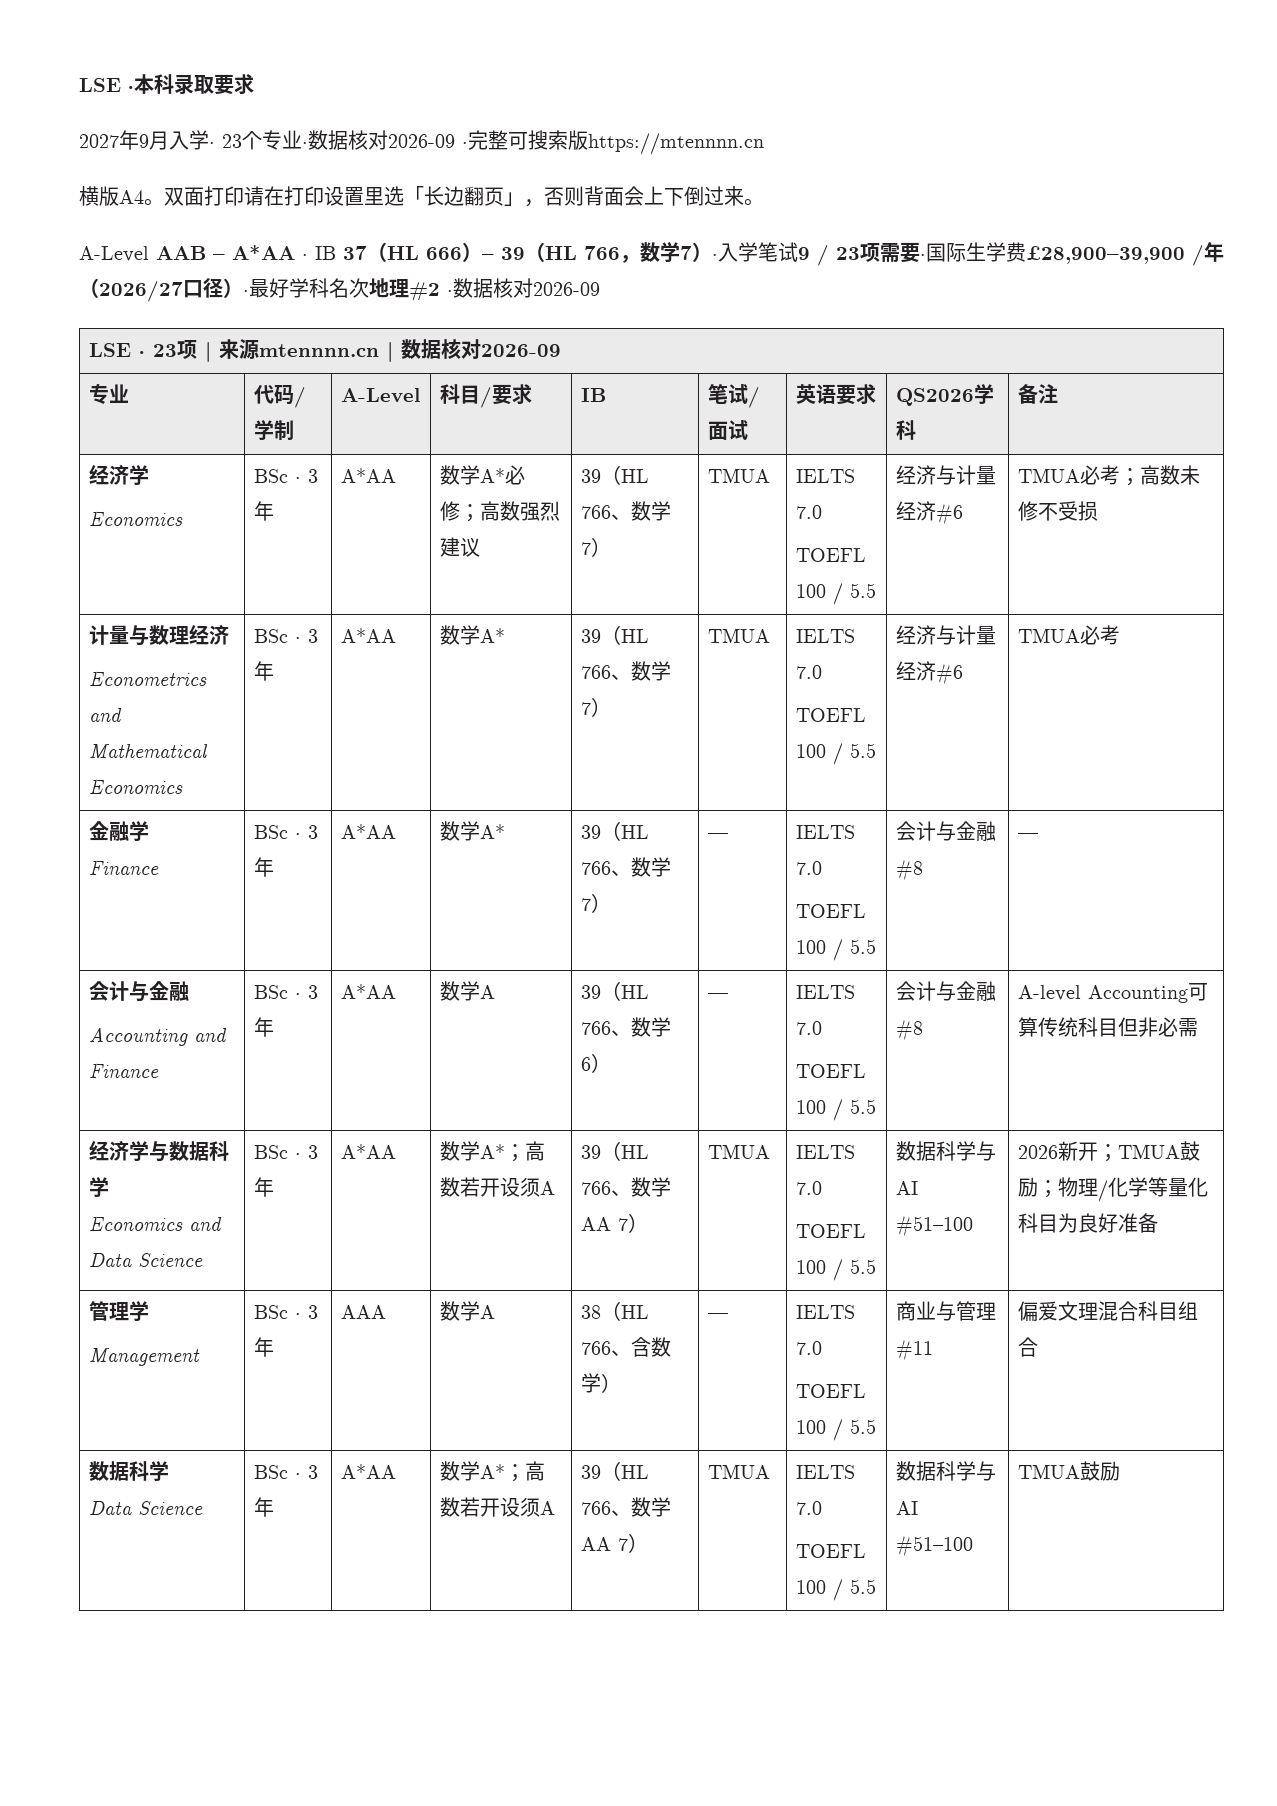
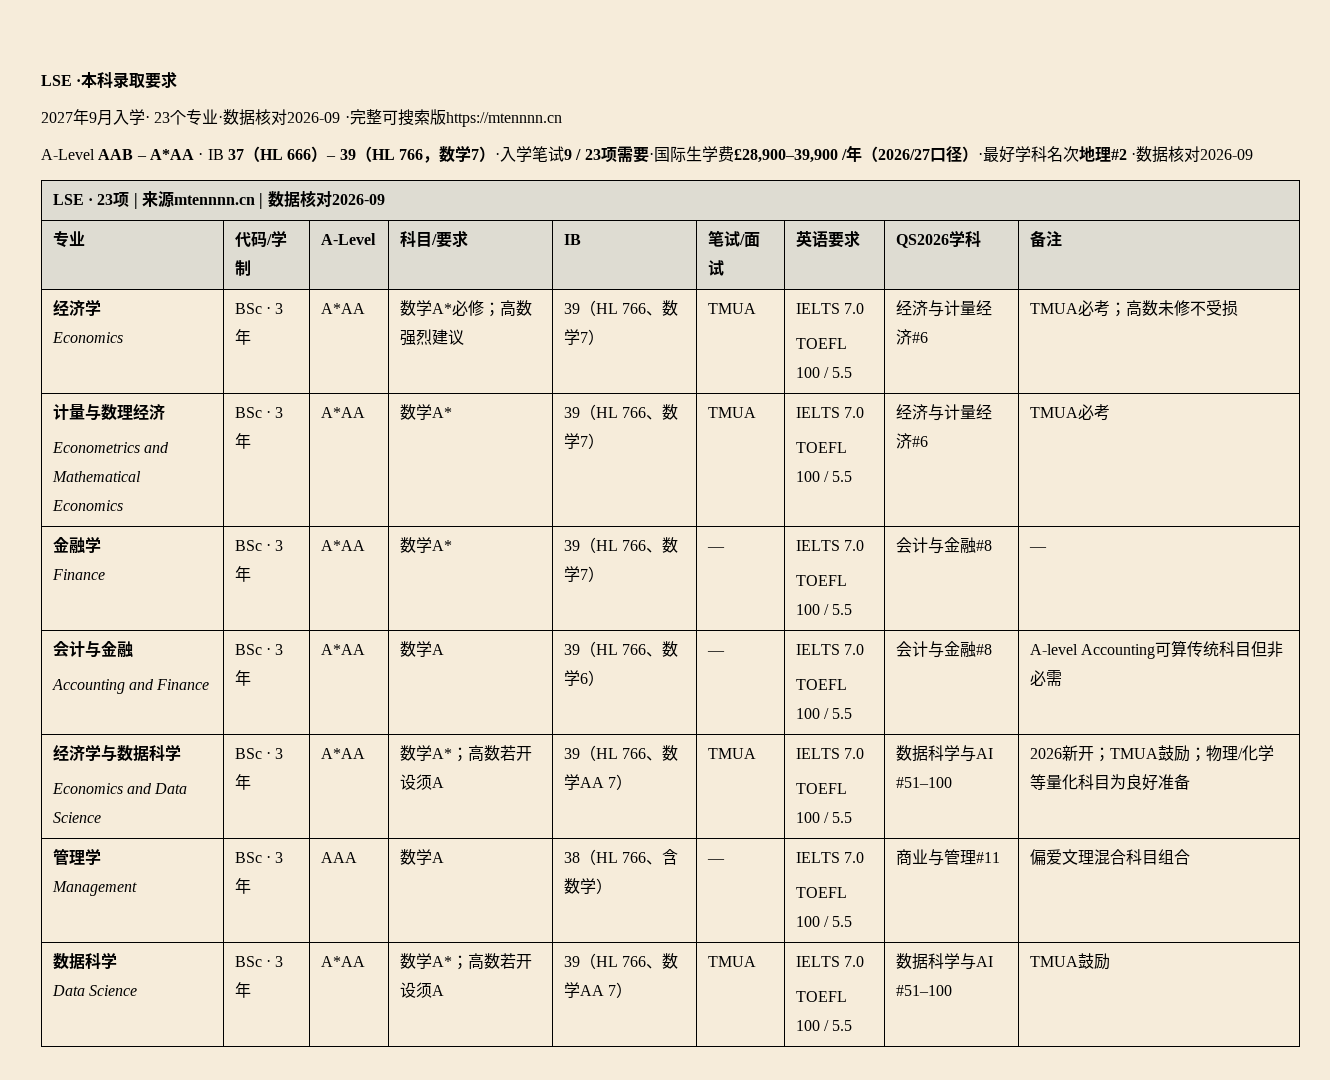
[79,186,764,207] // 横版A4。双面打印请在打印设置里选「长边翻页」，否则背面会上下倒过来。 -> (562, 119) none

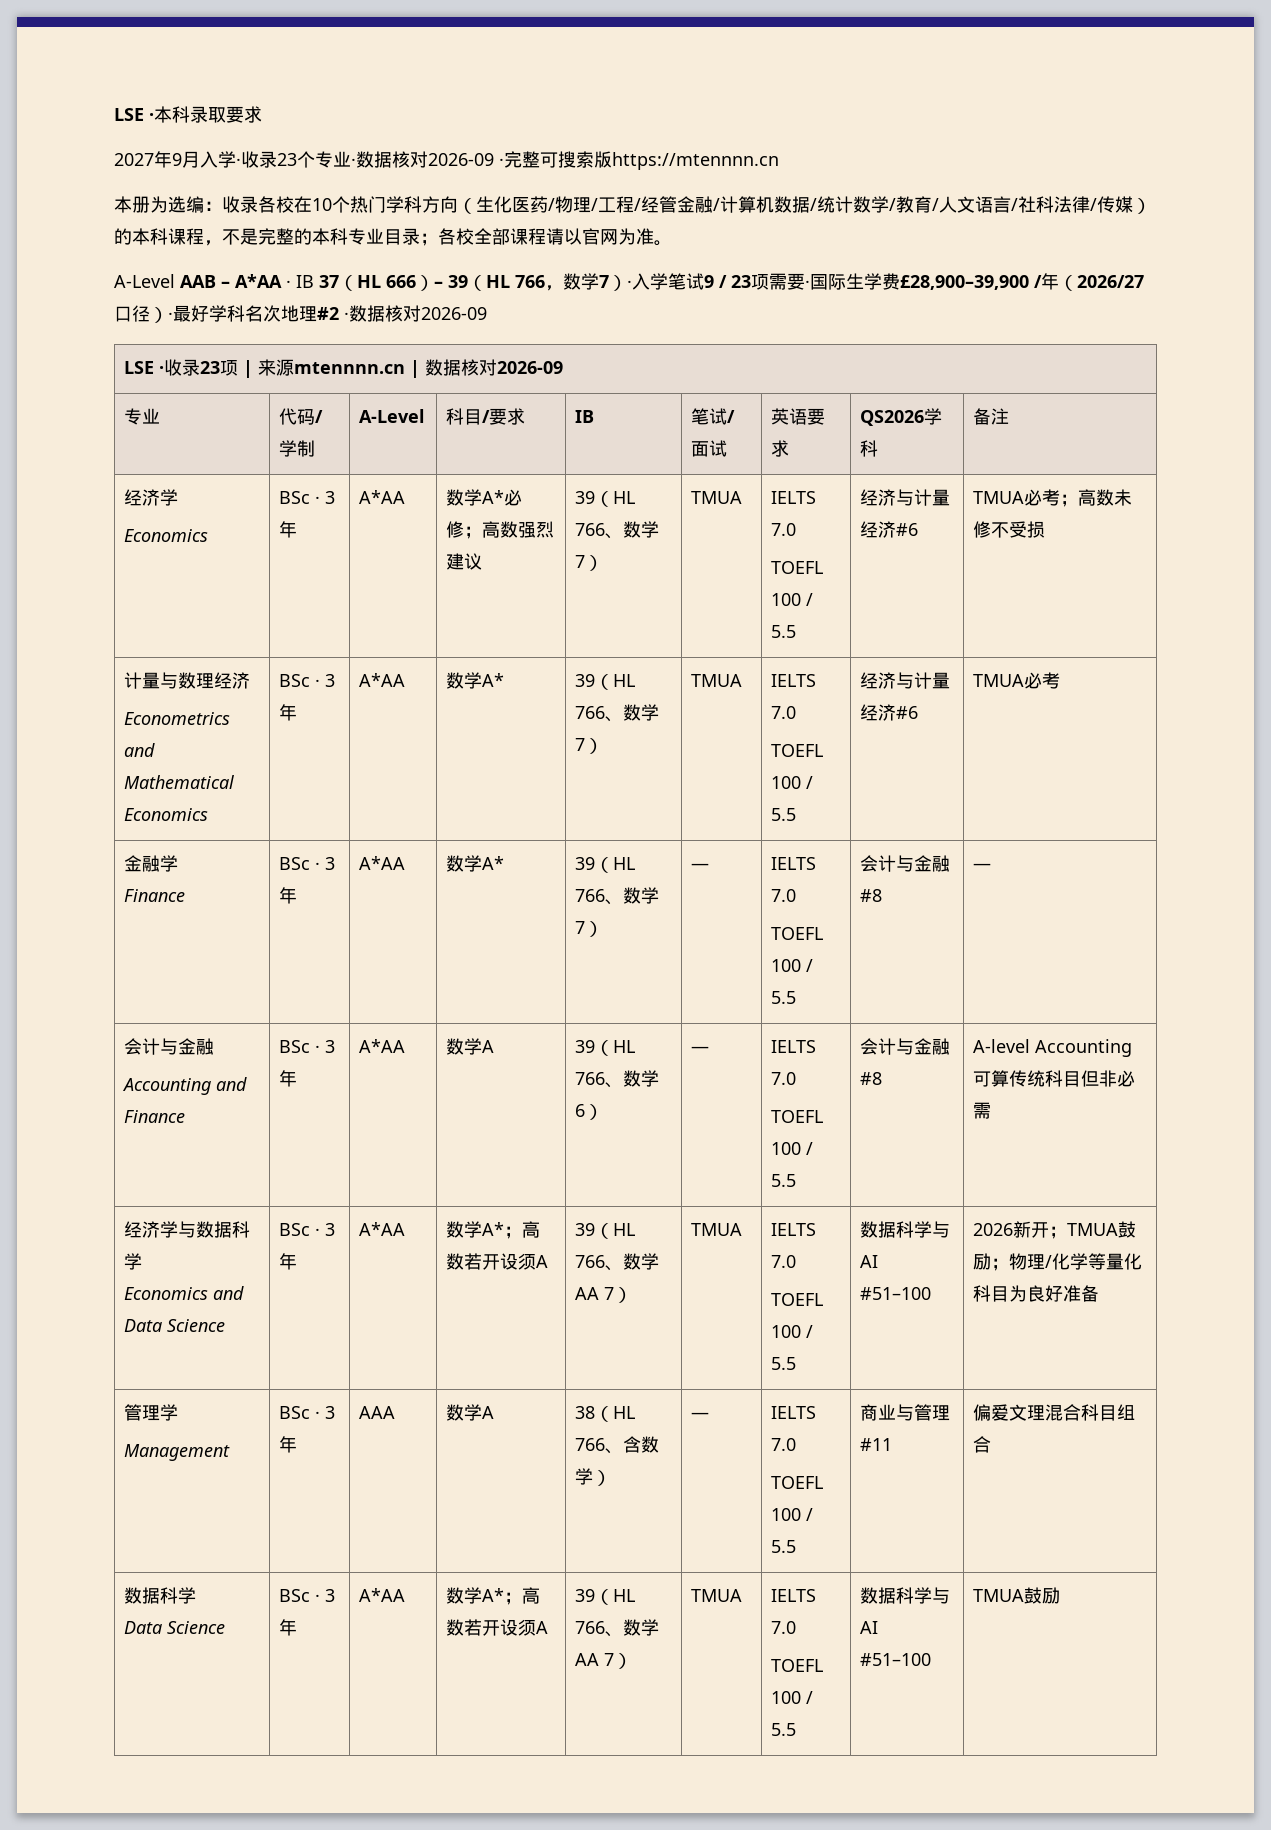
(150, 119) none -> [241,151,277,168] 收录
(562, 119) none -> [114,196,1151,214] [114,228,672,246] // 本册为选编：收录各校在10个热门学科方向（生化医药/物理/工程/经管金融/计算机数据/统计数学/教育/人文语言/社科法律/传媒）的本科课程，不是完整的本科专业目录；各校全部课程请以官网为准。
(94, 201) none -> [164,359,201,376] 收录

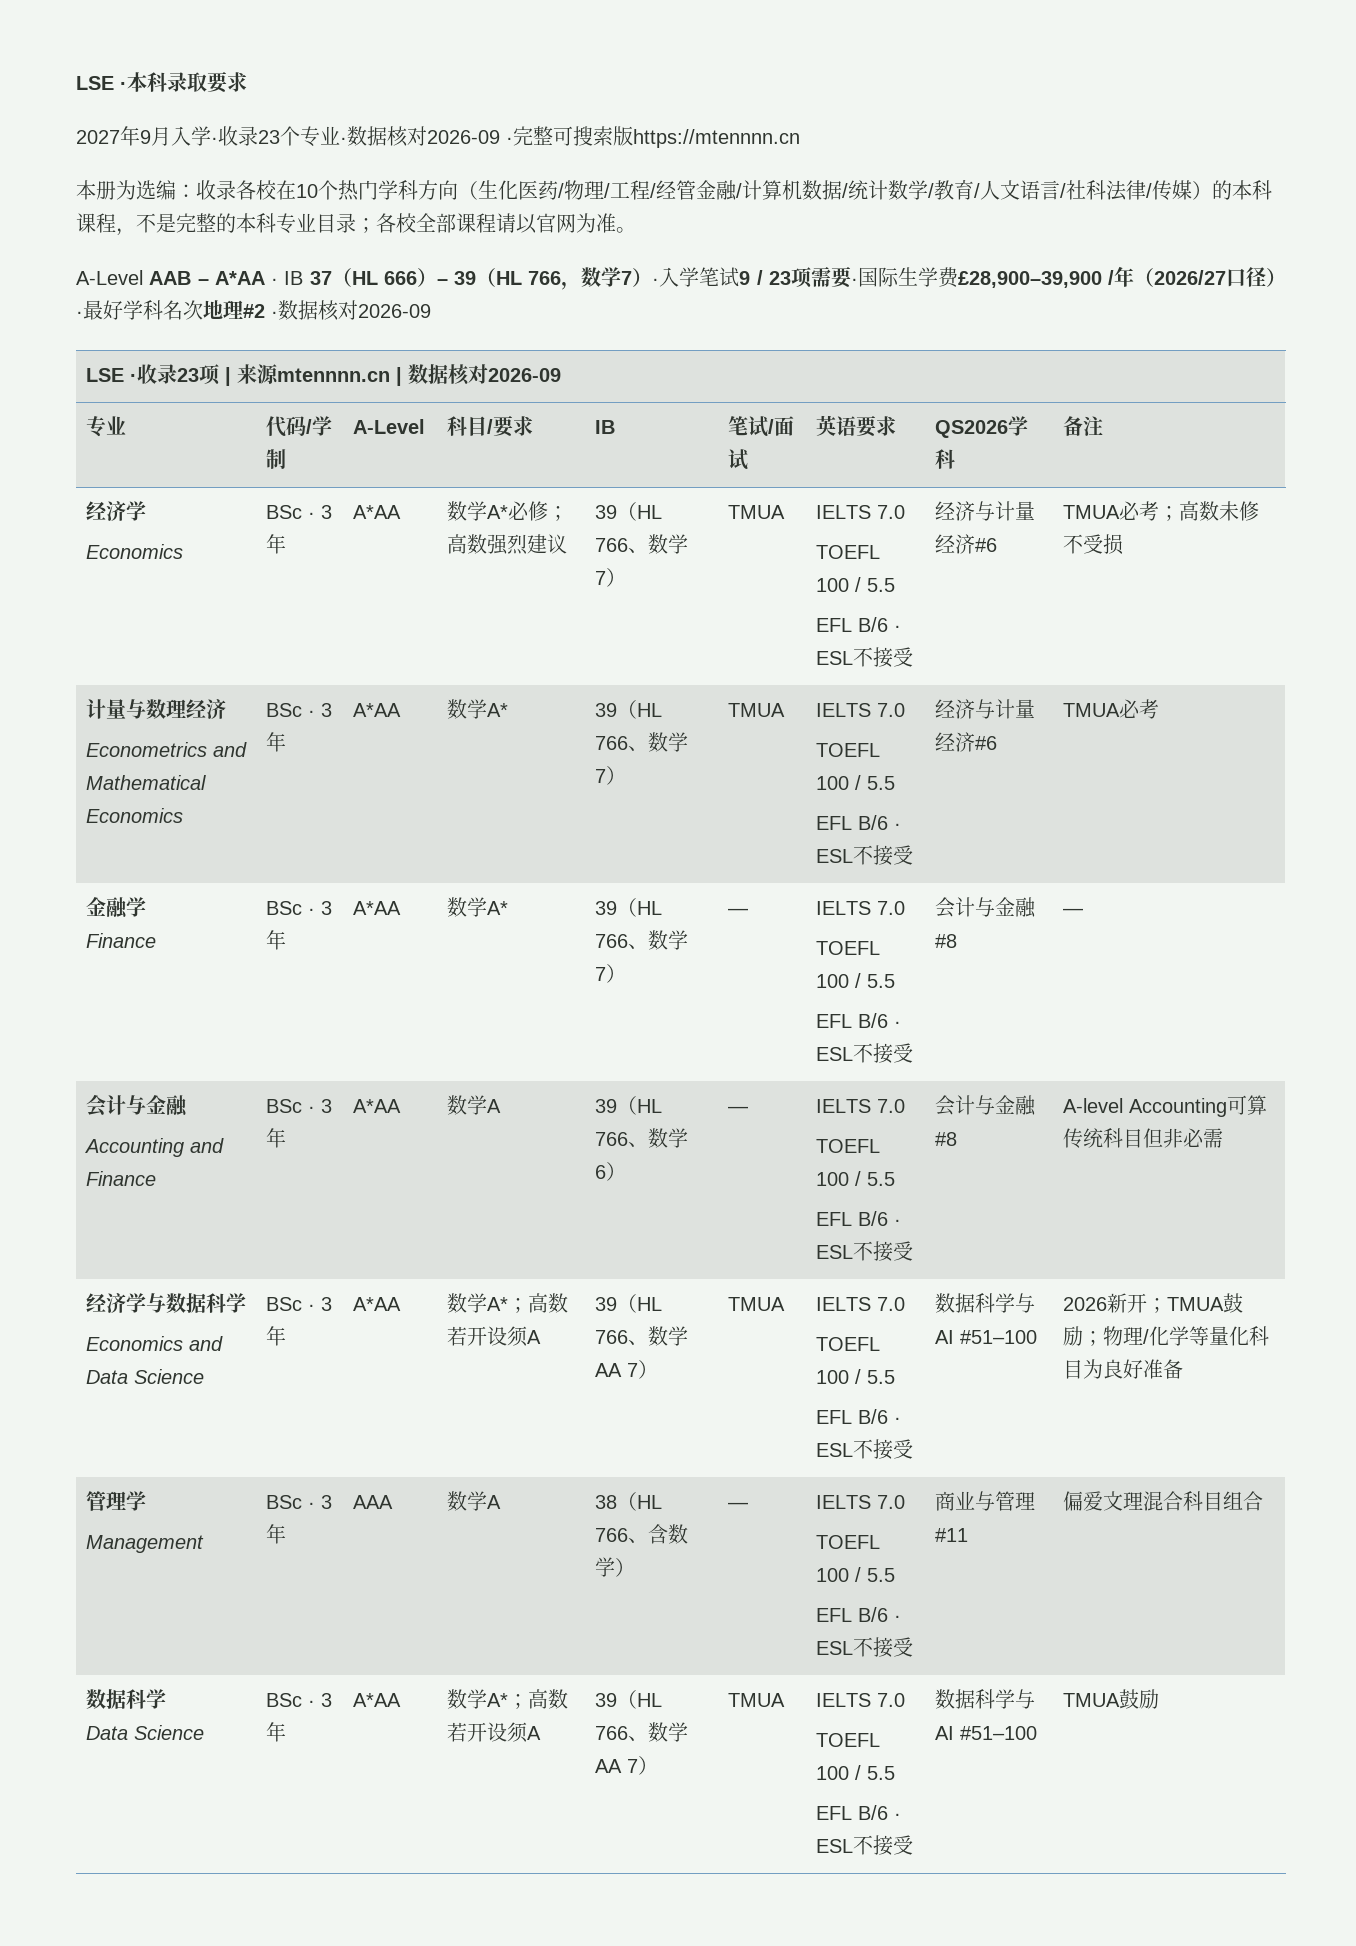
(797, 631) none -> [816,617,902,632] [816,647,914,668] // EFL B/6 · ESL不接受
(797, 814) none -> [816,815,902,830] [816,845,914,866] // EFL B/6 · ESL不接受
(797, 997) none -> [816,1013,902,1028] [816,1043,914,1064] // EFL B/6 · ESL不接受
(797, 1180) none -> [816,1211,902,1226] [816,1241,914,1262] // EFL B/6 · ESL不接受
(797, 1363) none -> [816,1409,902,1424] [816,1439,914,1460] // EFL B/6 · ESL不接受
(797, 1546) none -> [816,1607,902,1622] [816,1637,914,1658] // EFL B/6 · ESL不接受
(797, 1729) none -> [816,1805,902,1820] [816,1835,914,1856] // EFL B/6 · ESL不接受

